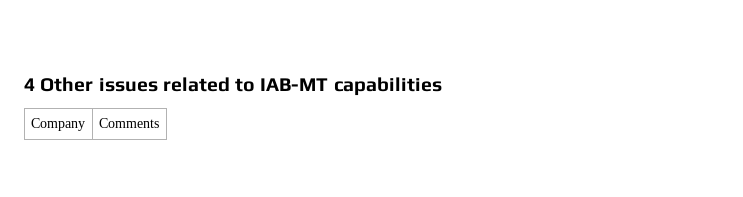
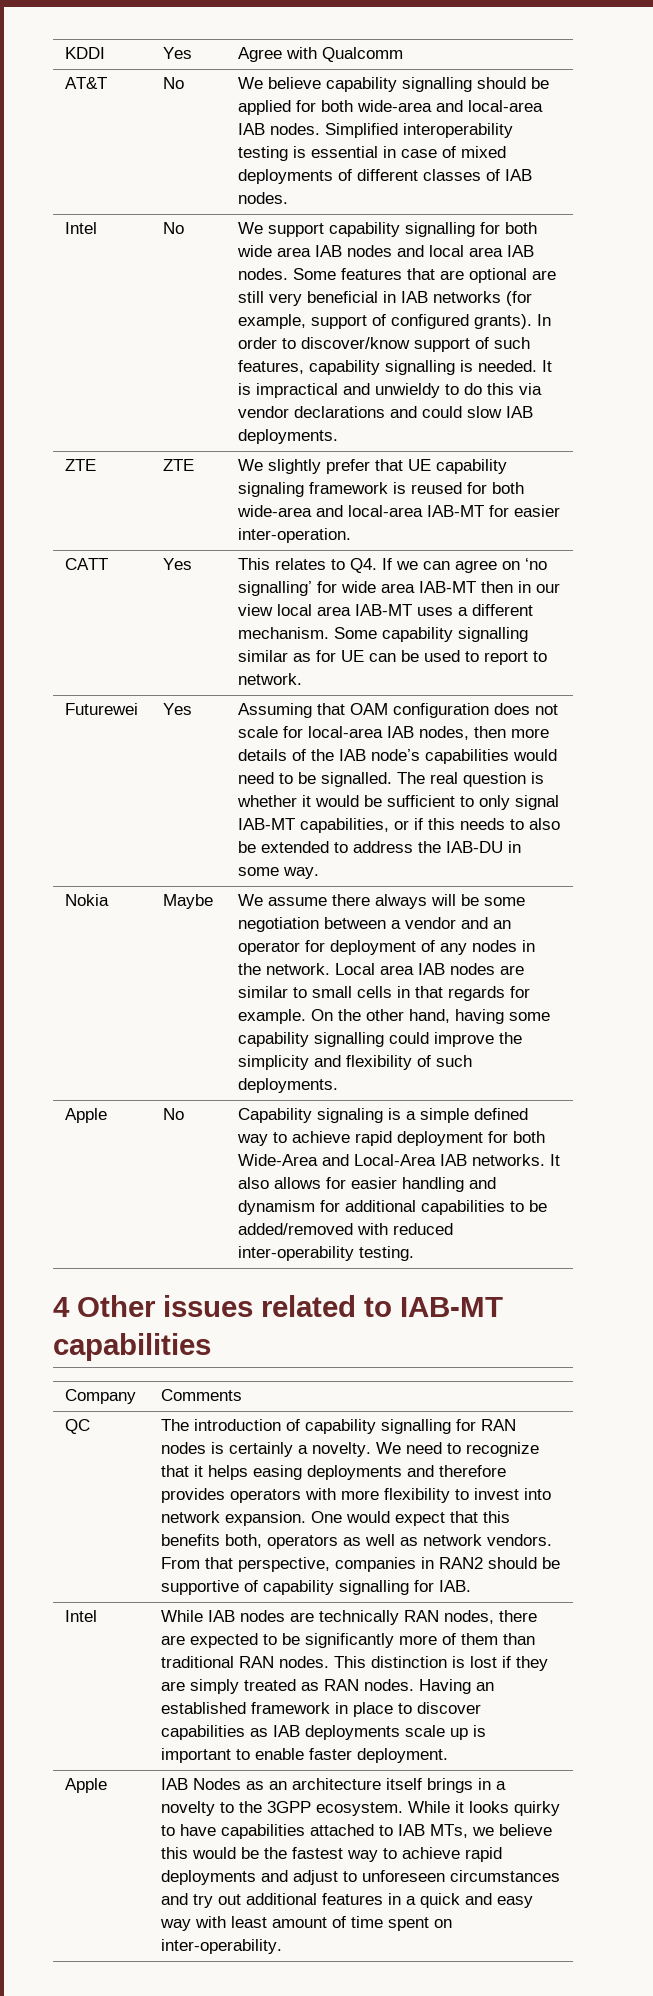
(24, 84) none -> [65,47,106,59] [163,47,193,59] [238,47,404,62] [65,77,108,89] [163,77,185,89] [238,77,550,92] [238,100,544,115] [238,123,514,138] [238,146,507,161] [238,169,533,184] [238,192,289,204] [65,222,98,234] [163,222,185,234] [238,222,538,237] [237,245,535,257] [238,268,557,283] [238,291,533,306] [238,314,552,329] [238,337,531,352] [238,360,553,375] [238,383,543,398] [238,406,534,418] [238,429,339,444] [65,459,97,471] [163,459,195,471] [238,459,508,474] [238,482,525,497] [237,505,561,517] [238,528,352,543] [65,558,109,570] [163,558,193,570] [238,558,548,573] [238,581,561,596] [238,604,534,616] [238,627,529,642] [238,650,548,665] [238,673,303,685] [65,703,139,715] [163,703,193,715] [238,703,559,718] [238,726,550,740] [238,749,558,764] [238,772,545,787] [237,795,560,810] [238,818,561,833] [238,841,522,853] [238,867,320,879] [65,894,110,906] [163,894,214,909] [238,894,526,909] [238,917,512,932] [238,940,536,955] [238,963,525,975] [238,986,531,1001] [238,1009,551,1024] [238,1032,523,1047] [238,1055,473,1070] [238,1078,339,1093] [65,1108,108,1123] [163,1108,185,1120] [238,1108,529,1123] [237,1131,546,1146] [238,1154,561,1166] [238,1177,497,1192] [238,1200,548,1215] [238,1223,454,1235] [238,1246,415,1261] KDDI | Yes | Agree with Qualcomm // AT&T | No | We believe capability signalling should be applied for both wide-area and local-area IAB nodes. Simplified interoperability testing is essential in case of mixed deployments of different classes of IAB nodes. // Intel | No | We support capability signalling for both wide area IAB nodes and local area IAB nodes. Some features that are optional are still very beneficial in IAB networks (for example, support of configured grants). In order to discover/know support of such features, capability signalling is needed. It is impractical and unwieldy to do this via vendor declarations and could slow IAB deployments. // ZTE | ZTE | We slightly prefer that UE capability signaling framework is reused for both wide-area and local-area IAB-MT for easier inter-operation. // CATT | Yes | This relates to Q4. If we can agree on ‘no signalling’ for wide area IAB-MT then in our view local area IAB-MT uses a different mechanism. Some capability signalling similar as for UE can be used to report to network. // Futurewei | Yes | Assuming that OAM configuration does not scale for local-area IAB nodes, then more details of the IAB node’s capabilities would need to be signalled. The real question is whether it would be sufficient to only signal IAB-MT capabilities, or if this needs to also be extended to address the IAB-DU in some way. // Nokia | Maybe | We assume there always will be some negotiation between a vendor and an operator for deployment of any nodes in the network. Local area IAB nodes are similar to small cells in that regards for example. On the other hand, having some capability signalling could improve the simplicity and flexibility of such deployments. // Apple | No | Capability signaling is a simple defined way to achieve rapid deployment for both Wide-Area and Local-Area IAB networks. It also allows for easier handling and dynamism for additional capabilities to be added/removed with reduced inter-operability testing. //
(159, 123) none -> [65,1419,91,1434] [161,1419,517,1434] [161,1442,540,1457] [161,1465,507,1480] [161,1488,552,1503] [161,1511,511,1526] [161,1534,553,1549] [161,1557,561,1572] [161,1580,472,1595] [65,1610,98,1622] [161,1610,538,1625] [161,1633,536,1648] [161,1656,549,1671] [161,1679,495,1694] [161,1702,482,1717] [161,1725,487,1740] [161,1748,449,1763] [65,1778,108,1793] [161,1778,507,1793] [161,1801,561,1816] [161,1824,553,1839] [161,1847,503,1862] [161,1870,561,1885] [161,1893,534,1908] [160,1916,453,1931] [161,1939,283,1954] // QC | The introduction of capability signalling for RAN nodes is certainly a novelty. We need to recognize that it helps easing deployments and therefore provides operators with more flexibility to invest into network expansion. One would expect that this benefits both, operators as well as network vendors. From that perspective, companies in RAN2 should be supportive of capability signalling for IAB. // Intel | While IAB nodes are technically RAN nodes, there are expected to be significantly more of them than traditional RAN nodes. This distinction is lost if they are simply treated as RAN nodes. Having an established framework in place to discover capabilities as IAB deployments scale up is important to enable faster deployment. // Apple | IAB Nodes as an architecture itself brings in a novelty to the 3GPP ecosystem. While it looks quirky to have capabilities attached to IAB MTs, we believe this would be the fastest way to achieve rapid deployments and adjust to unforeseen circumstances and try out additional features in a quick and easy way with least amount of time spent on inter-operability.

